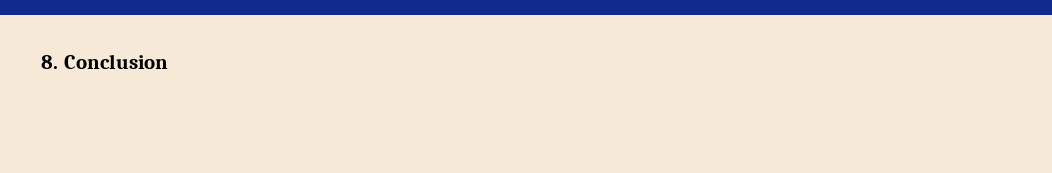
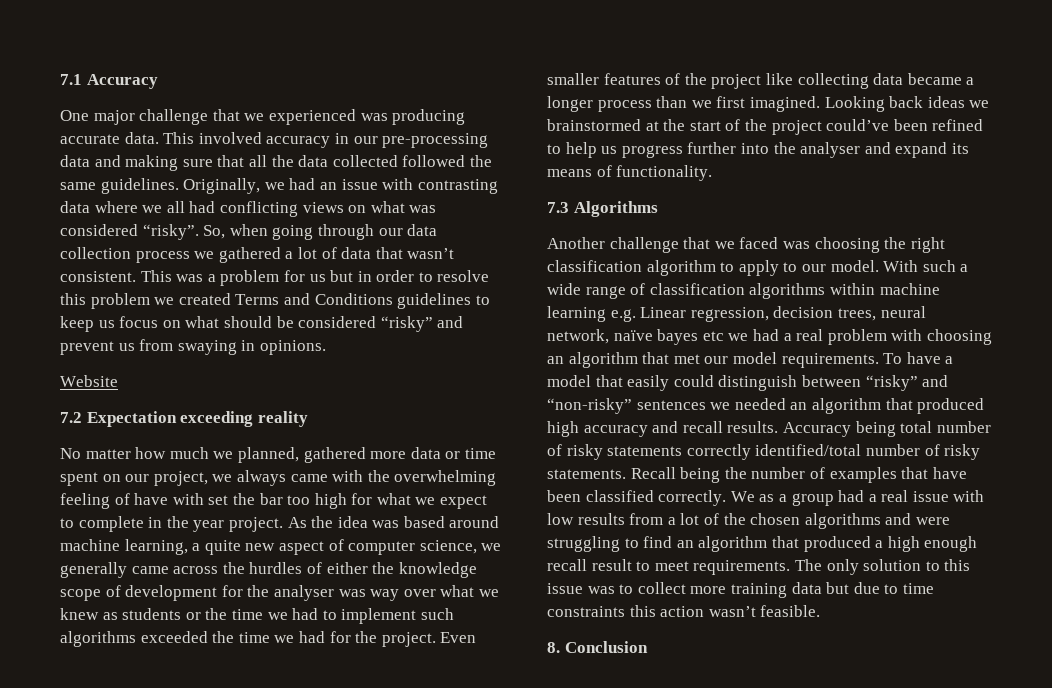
(41, 62) none -> [60,74,158,89] [60,109,466,125] [60,132,489,148] [60,155,492,171] [60,178,498,194] [60,201,437,217] [60,224,438,240] [60,247,455,263] [60,270,490,286] [60,293,490,309] [60,316,464,332] [60,339,326,355] [60,375,118,387] [60,411,308,427] [60,447,496,463] [60,470,497,486] [60,493,488,509] [60,516,500,532] [60,539,502,555] [60,562,477,578] [60,585,499,601] [60,608,454,624] [60,631,477,647] [547,73,975,89] [547,96,990,112] [547,119,984,135] [547,142,969,158] [547,165,713,181] [547,201,658,217] [547,237,945,253] [547,260,969,276] [547,283,940,299] [547,306,926,322] [547,329,992,345] [547,352,954,368] [547,375,949,391] [547,398,985,414] [547,421,991,437] [547,444,981,460] [547,467,967,483] [547,490,985,506] [547,513,950,529] [547,536,978,552] [547,559,971,575] [547,582,934,598] [547,605,821,617] 7.1 Accuracy // One major challenge that we experienced was producing accurate data. This involved accuracy in our pre-processing data and making sure that all the data collected followed the same guidelines. Originally, we had an issue with contrasting data where we all had conflicting views on what was considered “risky”. So, when going through our data collection process we gathered a lot of data that wasn’t consistent. This was a problem for us but in order to resolve this problem we created Terms and Conditions guidelines to keep us focus on what should be considered “risky” and prevent us from swaying in opinions. // Website // 7.2 Expectation exceeding reality // No matter how much we planned, gathered more data or time spent on our project, we always came with the overwhelming feeling of have with set the bar too high for what we expect to complete in the year project. As the idea was based around machine learning, a quite new aspect of computer science, we generally came across the hurdles of either the knowledge scope of development for the analyser was way over what we knew as students or the time we had to implement such algorithms exceeded the time we had for the project. Even smaller features of the project like collecting data became a longer process than we first imagined. Looking back ideas we brainstormed at the start of the project could’ve been refined to help us progress further into the analyser and expand its means of functionality. // 7.3 Algorithms // Another challenge that we faced was choosing the right classification algorithm to apply to our model. With such a wide range of classification algorithms within machine learning e.g. Linear regression, decision trees, neural network, naïve bayes etc we had a real problem with choosing an algorithm that met our model requirements. To have a model that easily could distinguish between “risky” and “non-risky” sentences we needed an algorithm that produced high accuracy and recall results. Accuracy being total number of risky statements correctly identified/total number of risky statements. Recall being the number of examples that have been classified correctly. We as a group had a real issue with low results from a lot of the chosen algorithms and were struggling to find an algorithm that produced a high enough recall result to meet requirements. The only solution to this issue was to collect more training data but due to time constraints this action wasn’t feasible. //

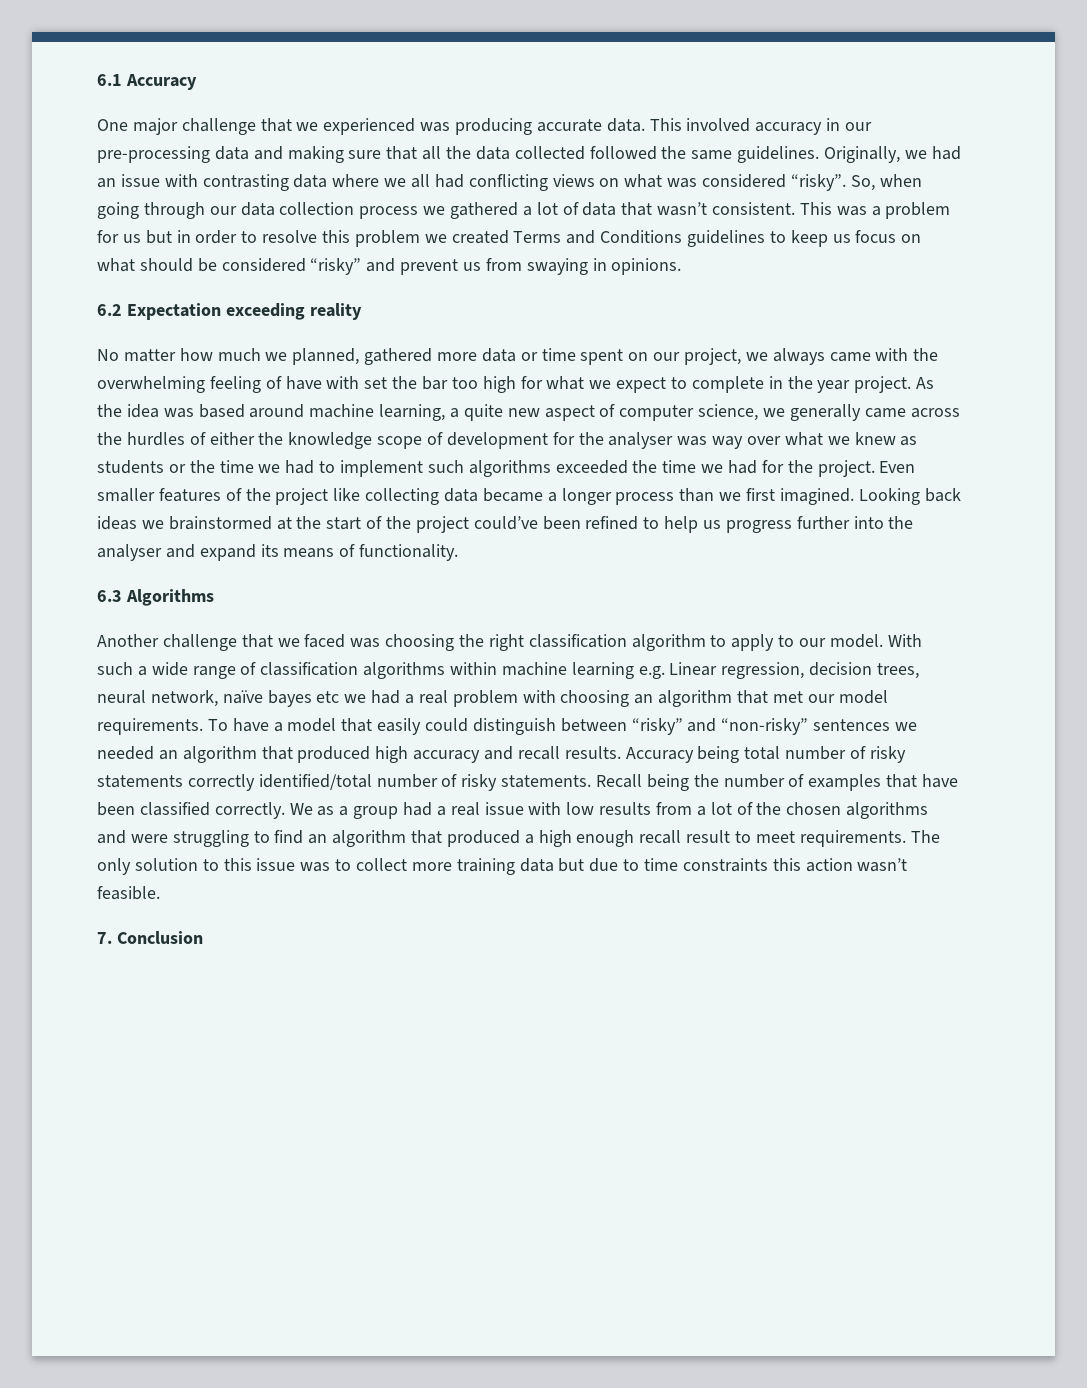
[60,74,82,85] 7.1 -> [97,74,122,86] 6.1
[60,375,118,387] [60,412,82,423] Website // 7.2 -> [97,304,122,316] 6.2
[547,202,569,213] 7.3 -> [97,590,122,602] 6.3
[547,642,560,653] 8. -> [97,932,112,944] 7.

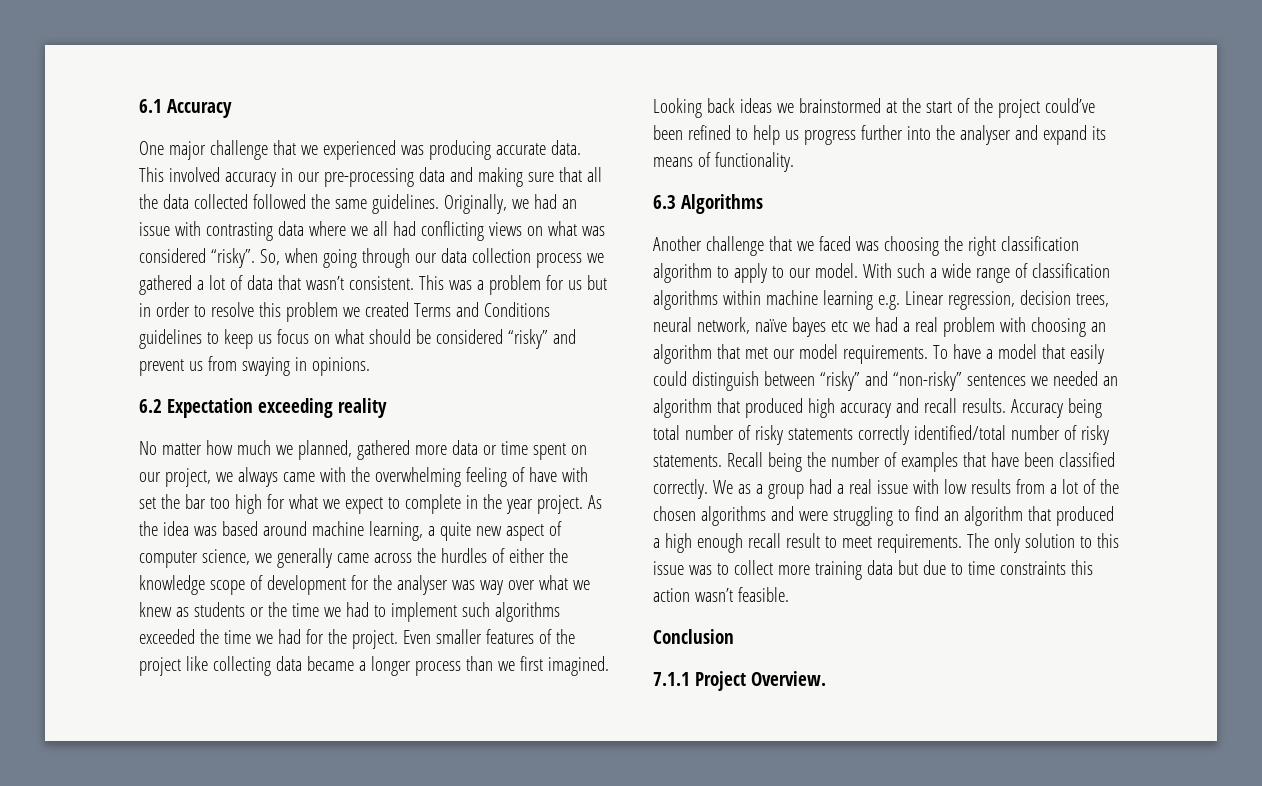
[97,932,112,944] 7. -> (789, 594) none
(203, 937) none -> [653,671,826,691] // 7.1.1 Project Overview.

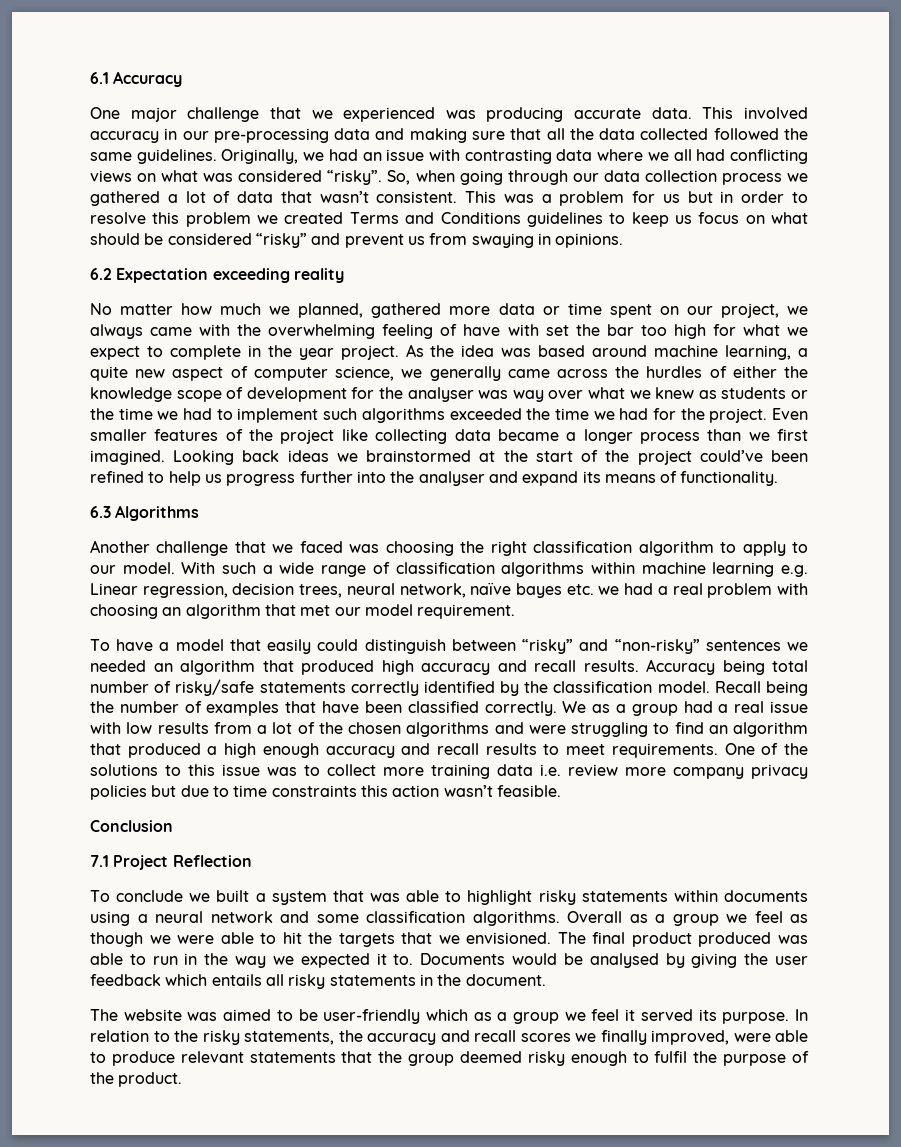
[830,320,848,332] etc -> [566,584,594,595] etc.
[842,345,928,364] requirements. -> [417,604,516,619] requirement. //
[754,425,783,445] risky -> [175,679,255,696] risky/safe
[913,425,1109,445] [653,455,722,467] identified/total number of risky statements. -> [423,681,710,696] identified by the classification model.
[747,533,1075,553] recall result to meet requirements. The only solution -> [325,743,808,758] [90,764,158,776] accuracy and recall results to meet requirements. One of the solutions
(893, 567) none -> [540,764,808,779] [90,785,147,800] i.e. review more company privacy policies
[653,671,826,691] 7.1.1 Project Overview. -> [90,855,252,870] [90,890,808,905] [90,911,808,926] [90,932,808,947] [90,953,809,968] [90,974,546,989] [90,1009,809,1024] [90,1030,808,1045] [90,1051,809,1066] [90,1072,183,1087] 7.1 Project Reflection // To conclude we built a system that was able to highlight risky statements within documents using a neural network and some classification algorithms. Overall as a group we feel as though we were able to hit the targets that we envisioned. The final product produced was able to run in the way we expected it to. Documents would be analysed by giving the user feedback which entails all risky statements in the document. // The website was aimed to be user-friendly which as a group we feel it served its purpose. In relation to the risky statements, the accuracy and recall scores we finally improved, were able to produce relevant statements that the group deemed risky enough to fulfil the purpose of the product.

